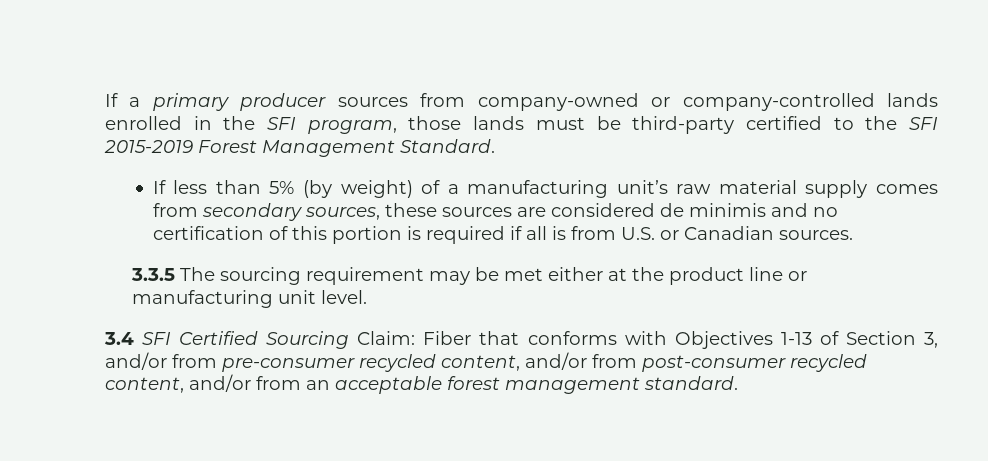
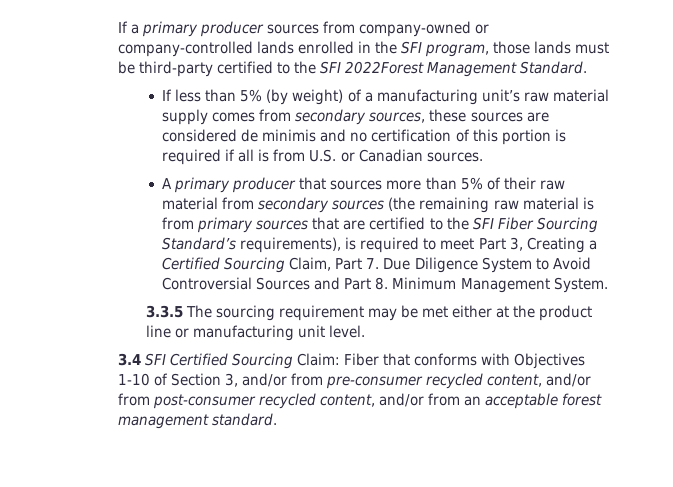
[103,140,257,153] 2015-2019 Forest -> [345,61,425,74] 2022Forest
(853, 235) none -> [162,177,565,193] [162,197,594,213] [162,217,598,233] [162,237,597,253] [162,257,591,273] [162,277,608,293] // A primary producer that sources more than 5% of their raw material from secondary sources (the remaining raw material is from primary sources that are certified to the SFI Fiber Sourcing Standard’s requirements), is required to meet Part 3, Creating a Certified Sourcing Claim, Part 7. Due Diligence System to Avoid Controversial Sources and Part 8. Minimum Management System.
[780,332,812,345] 1-13 -> [117,373,150,386] 1-10

